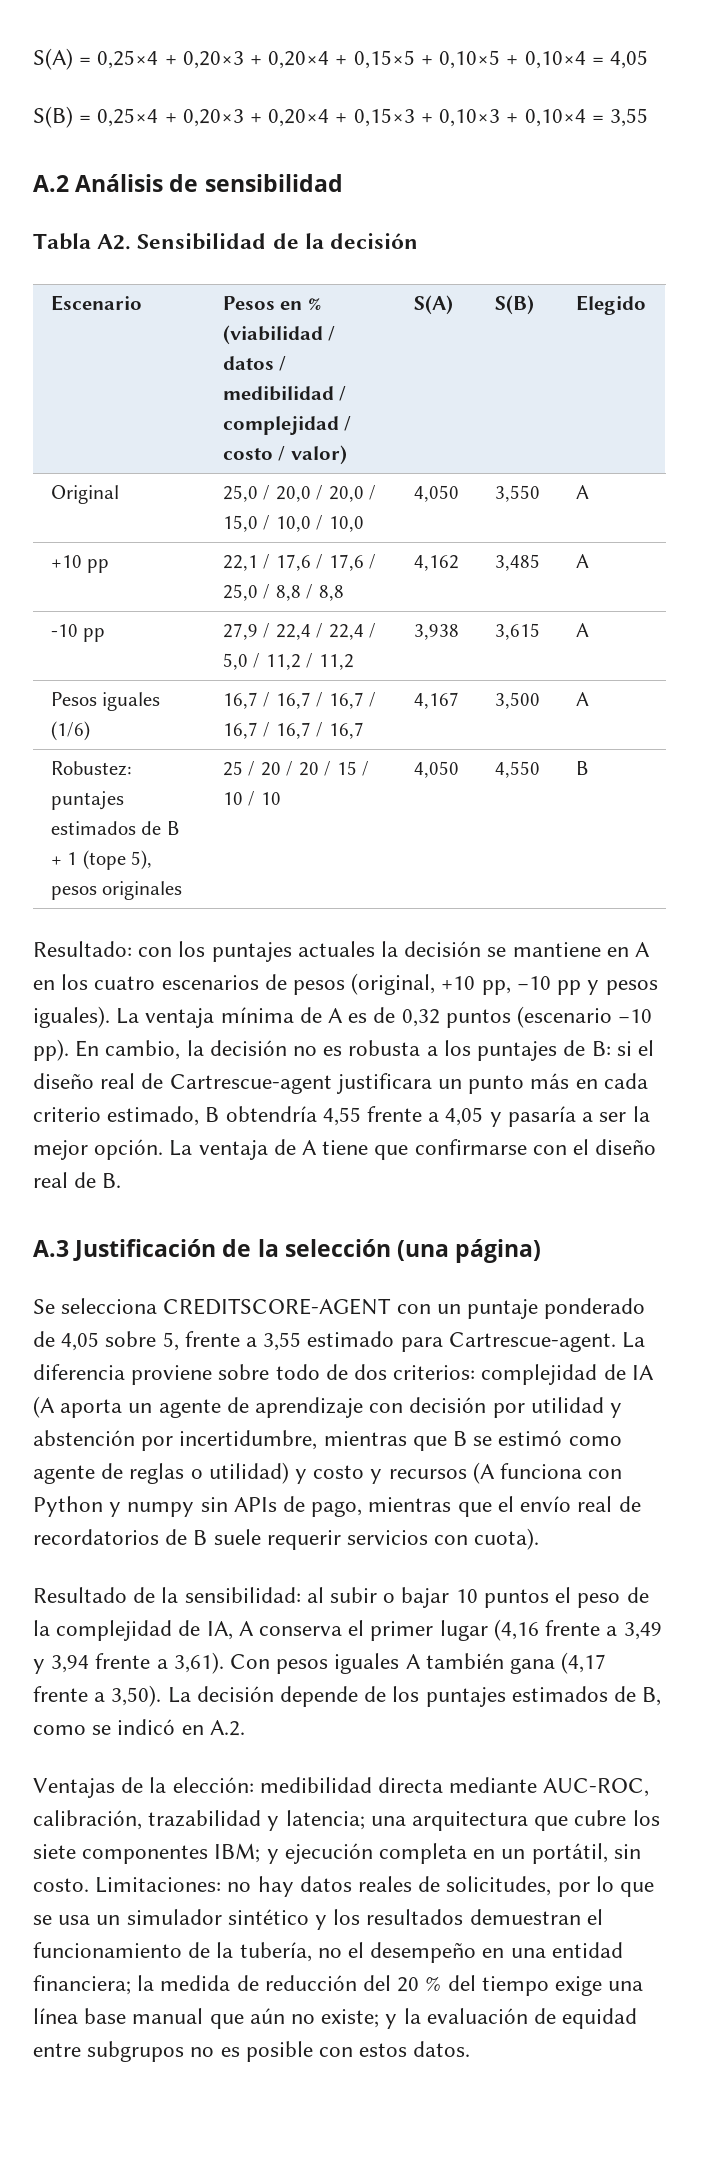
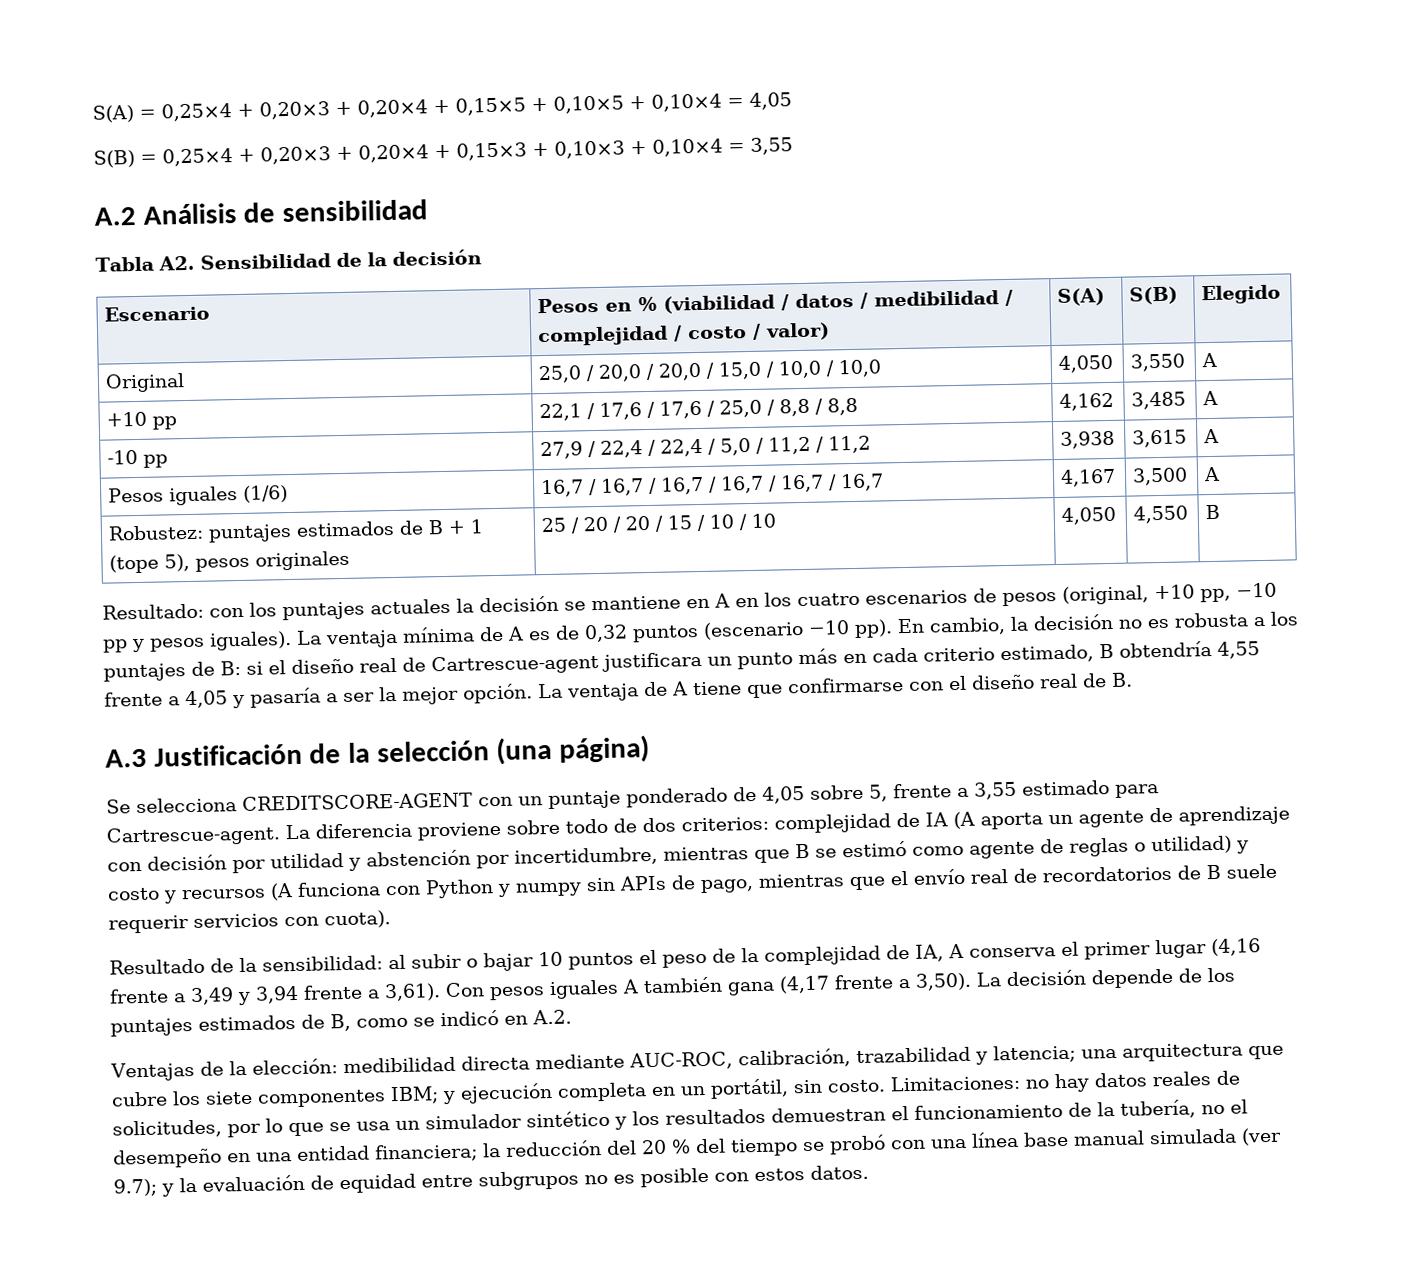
[160,1975,259,1991] medida de -> (501, 1150) none
[555,1976,603,1996] exige -> [802,1134,926,1155] se probó con
[209,2008,380,2029] que aún no existe; -> [1149,1127,1282,1146] [113,1178,157,1197] simulada (ver 9.7);

